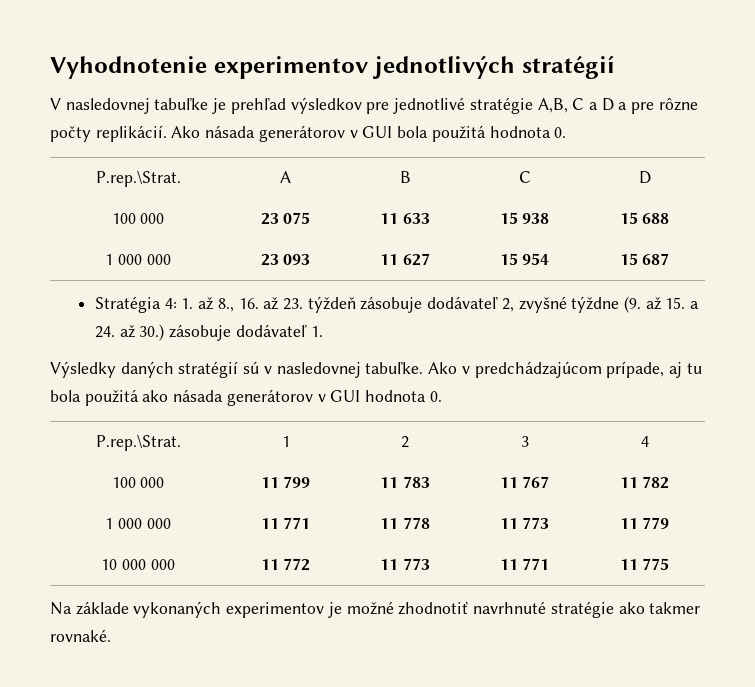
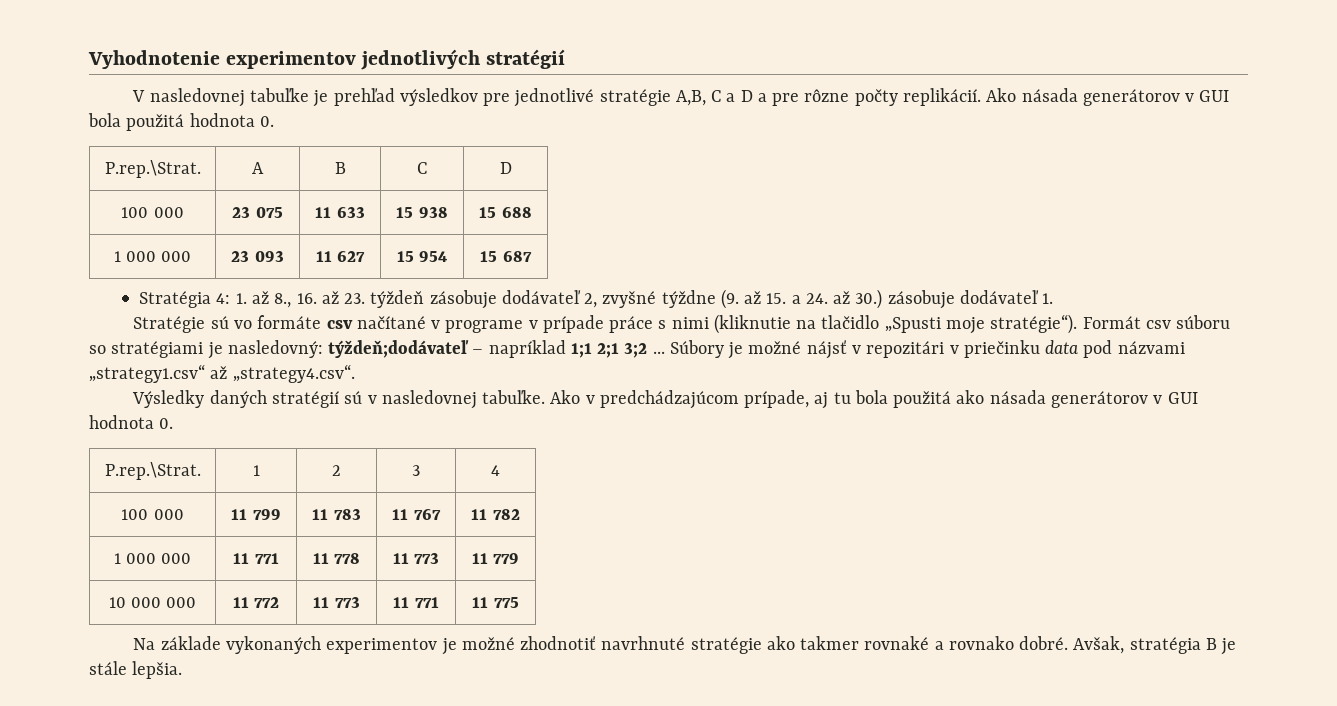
(323, 331) none -> [133,314,1231,334] [89,340,1185,359] [89,364,355,383] // Stratégie sú vo formáte csv načítané v programe v prípade práce s nimi (kliknutie na tlačidlo „Spusti moje stratégie“). Formát csv súboru so stratégiami je nasledovný: týždeň;dodávateľ – napríklad 1;1 2;1 3;2 ... Súbory je možné nájsť v repozitári v priečinku data pod názvami „strategy1.csv“ až „strategy4.csv“.
[50,629,111,642] rovnaké. -> [864,636,1237,655] [89,661,183,679] rovnaké a rovnako dobré. Avšak, stratégia B je stále lepšia.

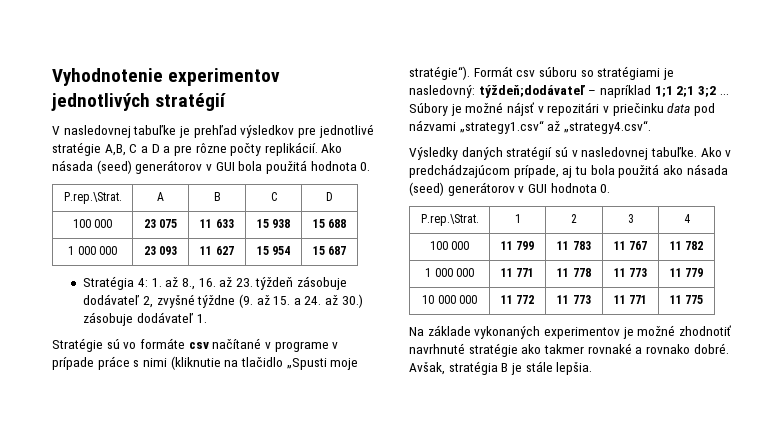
(1078, 95) none -> [96,160,132,174] (seed)
(1046, 397) none -> [409,182,444,196] (seed)

